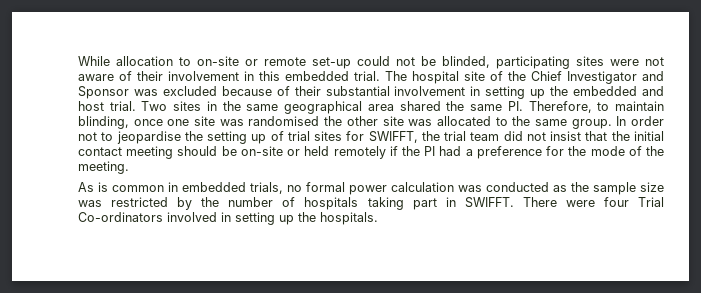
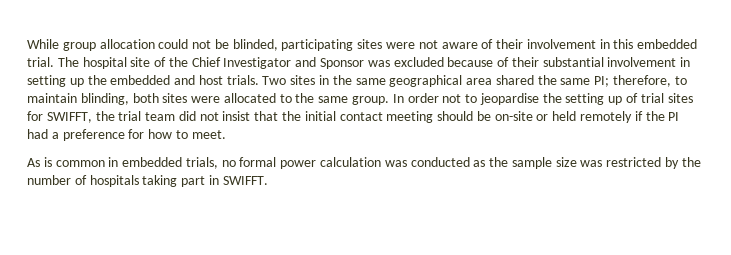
[116,56,351,69] allocation to on-site or remote set-up -> [62,39,155,51] group allocation
[109,101,136,111] trial. -> [226,75,259,85] trials.
[507,101,592,113] PI. Therefore, -> [594,75,672,87] PI; therefore,
[133,116,433,126] once one site was randomised the other site was -> [132,93,221,103] both sites were
[568,146,664,156] [78,161,129,174] the mode of the meeting. -> [148,129,226,139] how to meet.
[522,197,664,207] [78,212,378,225] There were four Trial Co-ordinators involved in setting up the hospitals. -> (268, 180) none

